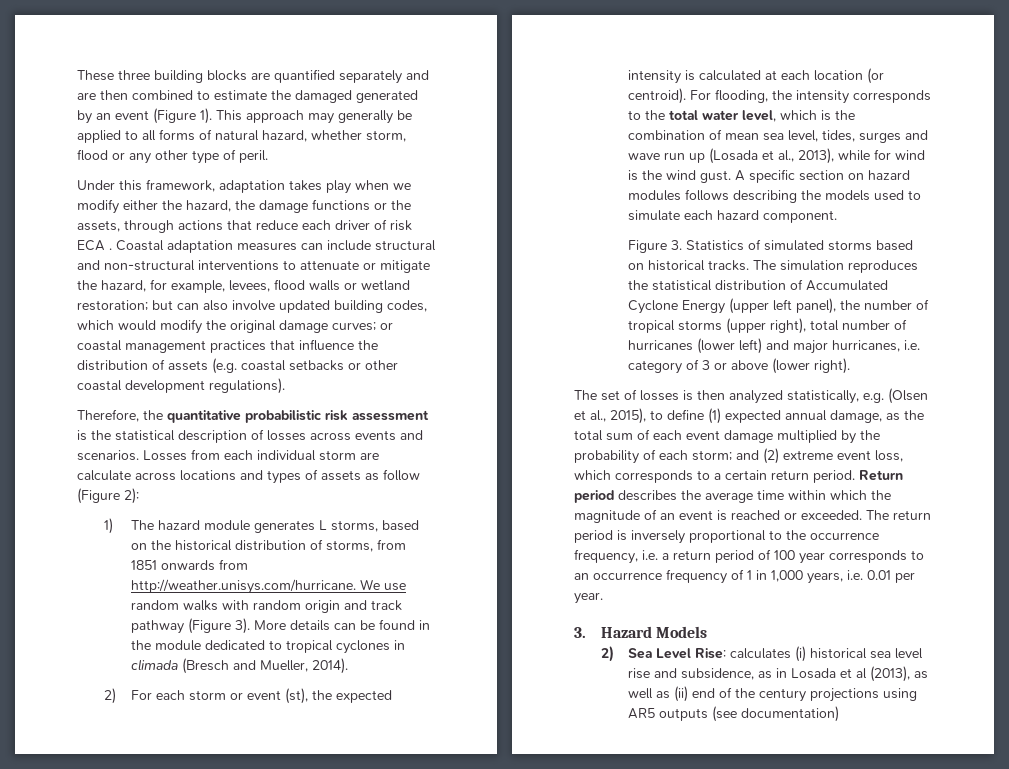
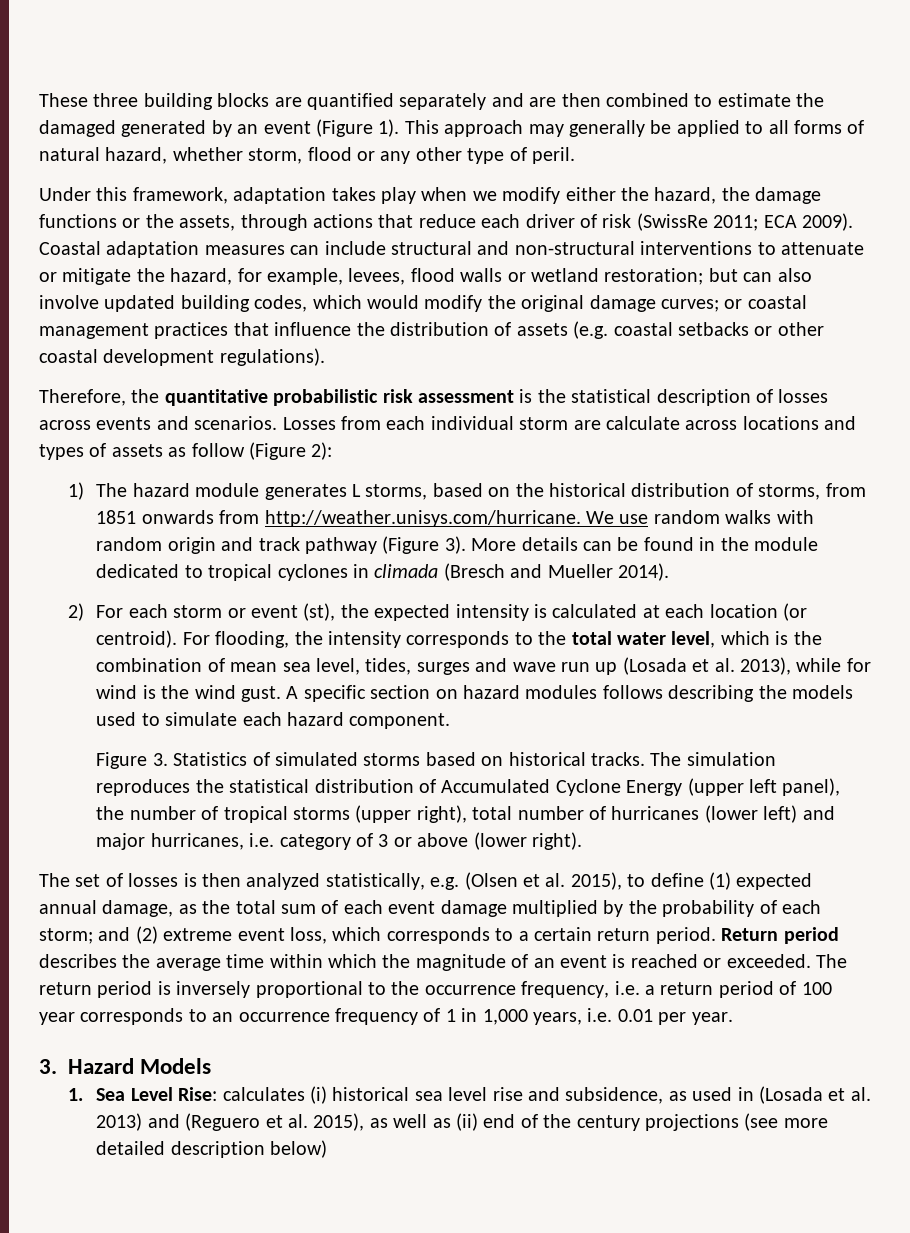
[77,240,112,251] ECA . -> [636,213,853,231] (SwissRe 2011; ECA 2009).
[259,660,308,672] Mueller, -> [547,564,613,578] Mueller
[777,150,794,162] al., -> [714,658,735,672] al.
[590,410,606,422] al., -> [545,873,566,887] al.
[600,646,614,662] 2) -> [67,1088,83,1101] 1.
[775,666,910,682] in Losada et al (2013), -> [692,1086,871,1104] [96,1113,365,1131] used in (Losada et al. 2013) and (Reguero et al. 2015),
[882,688,917,701] [627,706,839,722] using AR5 outputs (see documentation) -> [744,1113,828,1131] [96,1140,328,1158] (see more detailed description below)

